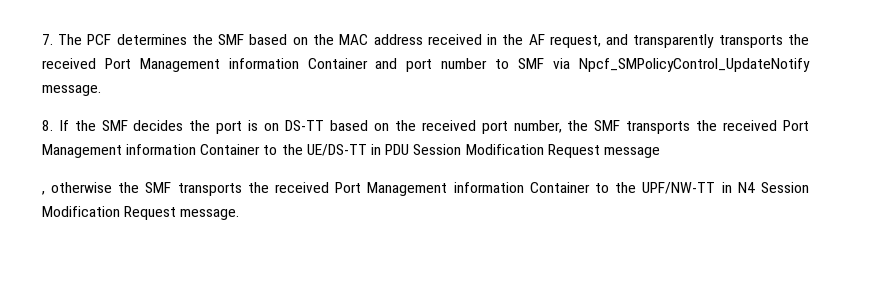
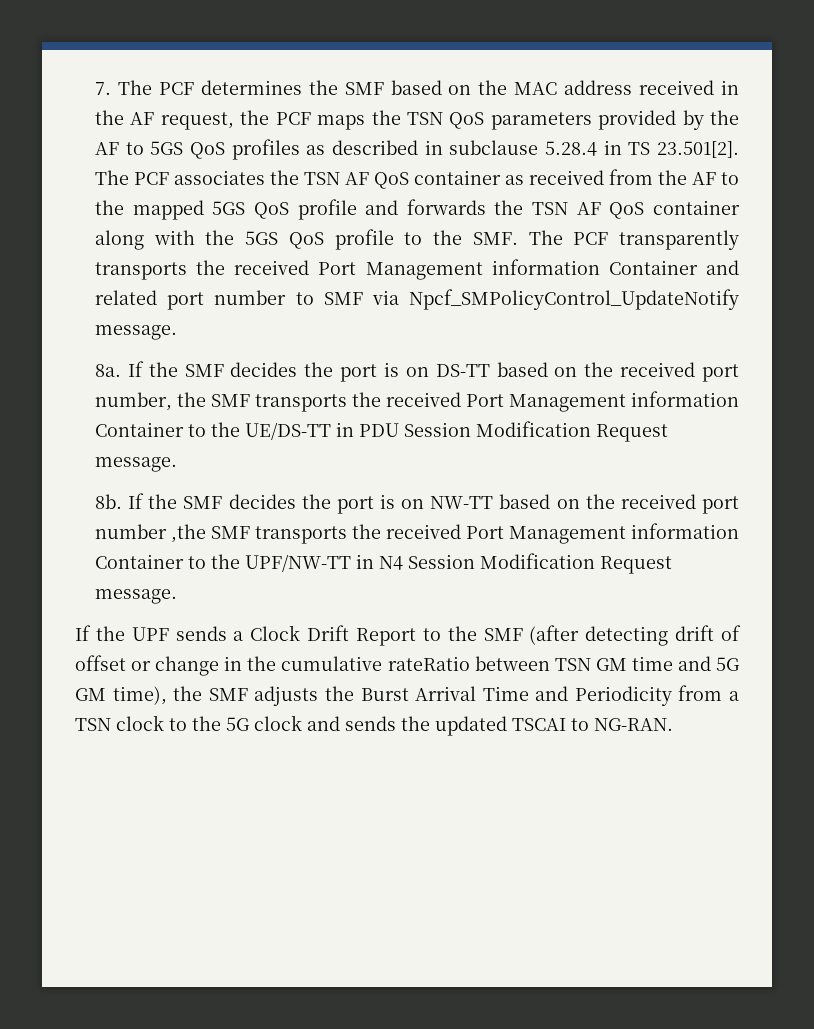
[606,34,629,45] and -> [240,110,739,130] [94,139,739,160] [94,169,739,189] [94,199,740,220] [94,229,609,250] the PCF maps the TSN QoS parameters provided by the AF to 5GS QoS profiles as described in subclause 5.28.4 in TS 23.501[2]. The PCF associates the TSN AF QoS container as received from the AF to the mapped 5GS QoS profile and forwards the TSN AF QoS container along with the 5GS QoS profile to the SMF. The PCF
(398, 63) none -> [94,290,157,305] related
[41,120,53,131] 8. -> [94,364,121,377] 8a.
[603,147,660,158] [41,182,140,195] message // , otherwise the -> [94,457,177,472] [94,493,739,514] [94,524,206,543] message. // 8b. If the SMF decides the port is on NW-TT based on the received port number ,the
(240, 214) none -> [75,625,741,646] [75,655,741,676] [75,685,739,706] [75,715,673,736] // If the UPF sends a Clock Drift Report to the SMF (after detecting drift of offset or change in the cumulative rateRatio between TSN GM time and 5G GM time), the SMF adjusts the Burst Arrival Time and Periodicity from a TSN clock to the 5G clock and sends the updated TSCAI to NG-RAN.

